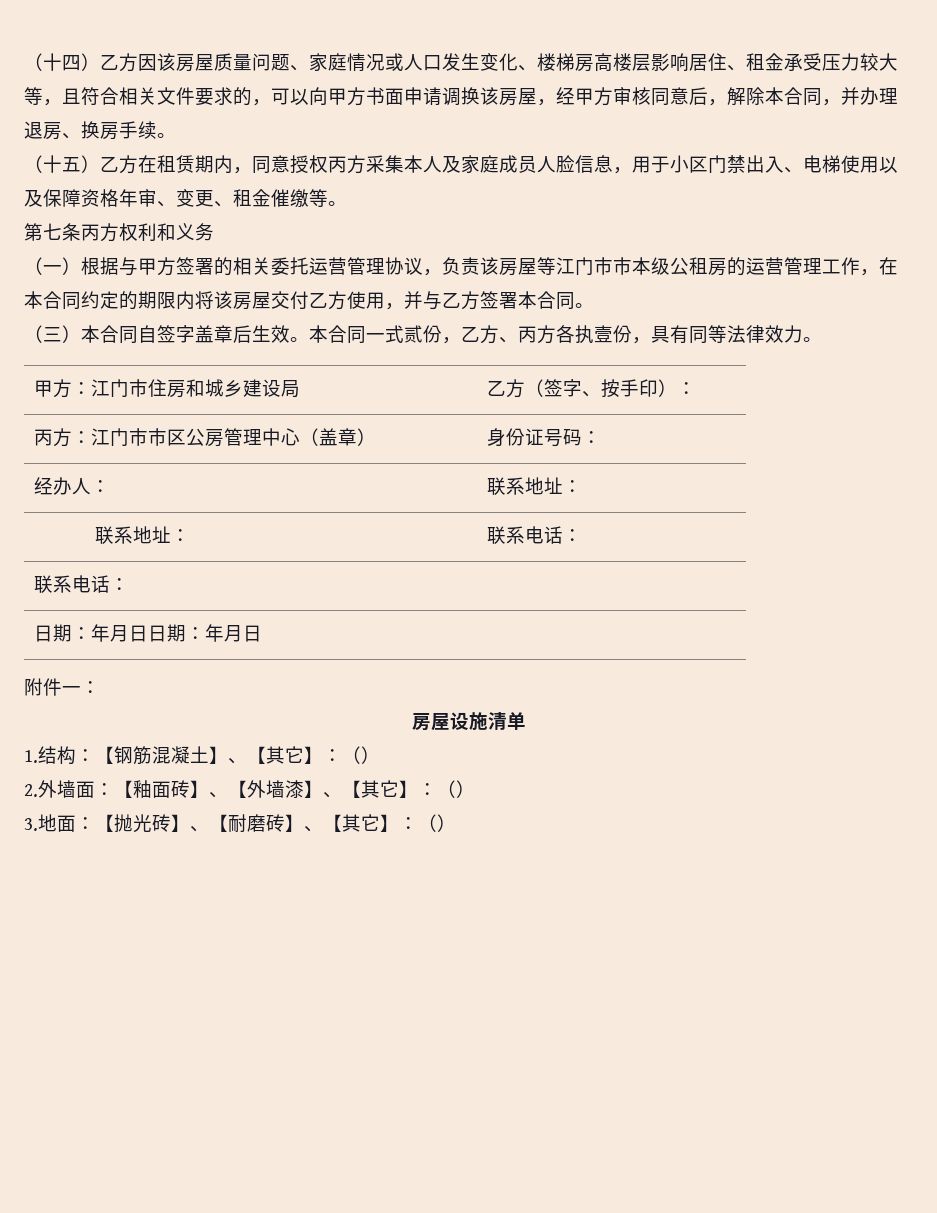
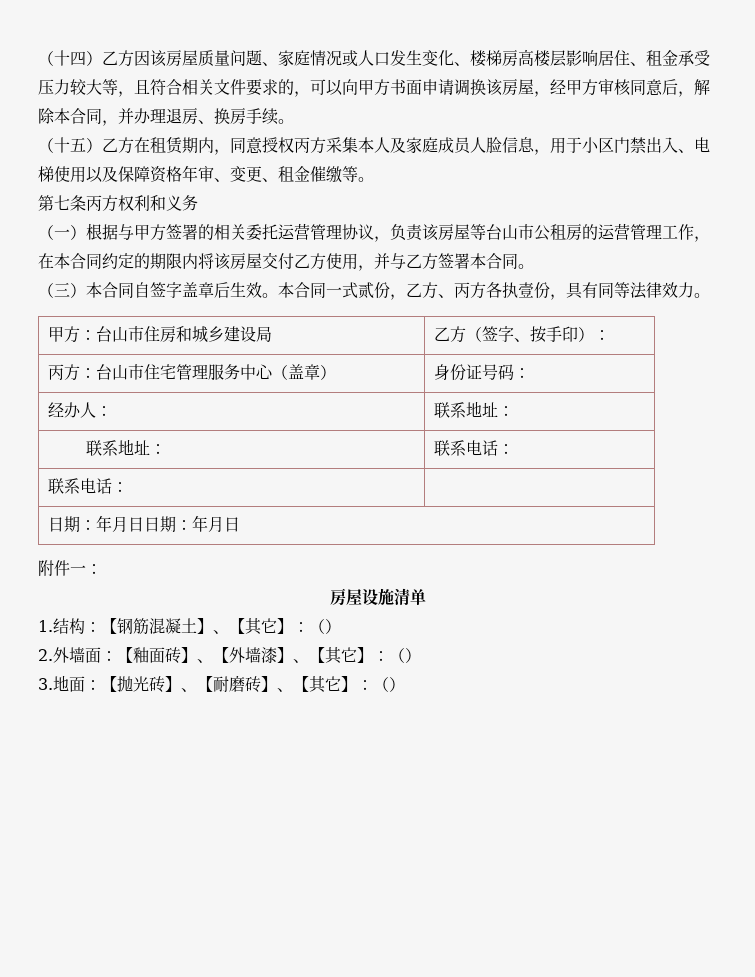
[556,257,670,275] 江门市市本级 -> [486,224,534,240] 台山市
[90,379,129,397] 江门 -> [95,326,128,342] 台山
[90,428,262,447] 江门市市区公房管理 -> [95,364,240,380] 台山市住宅管理服务

